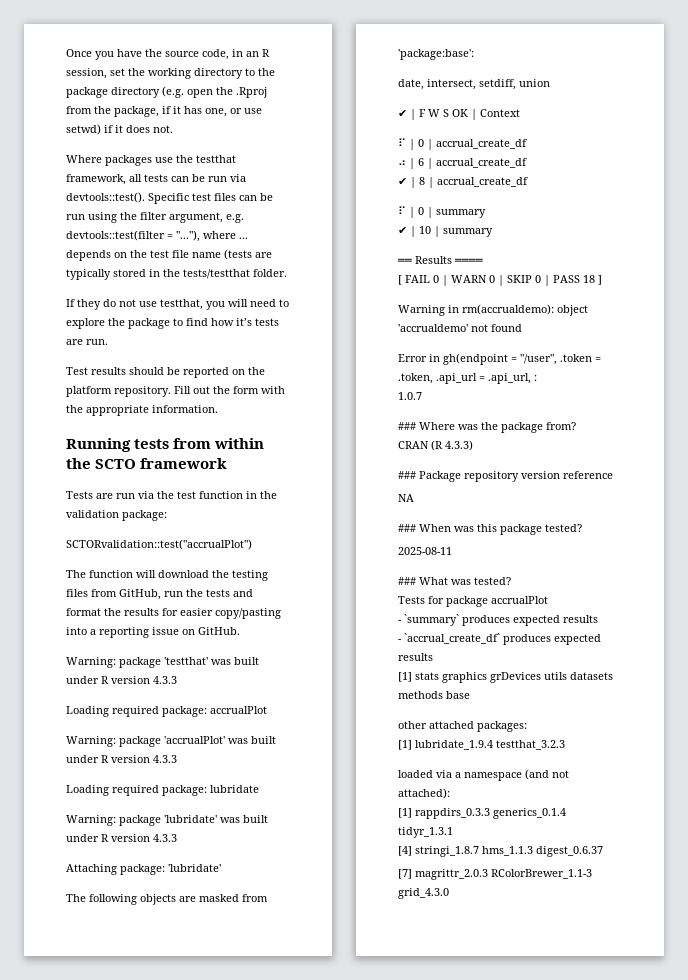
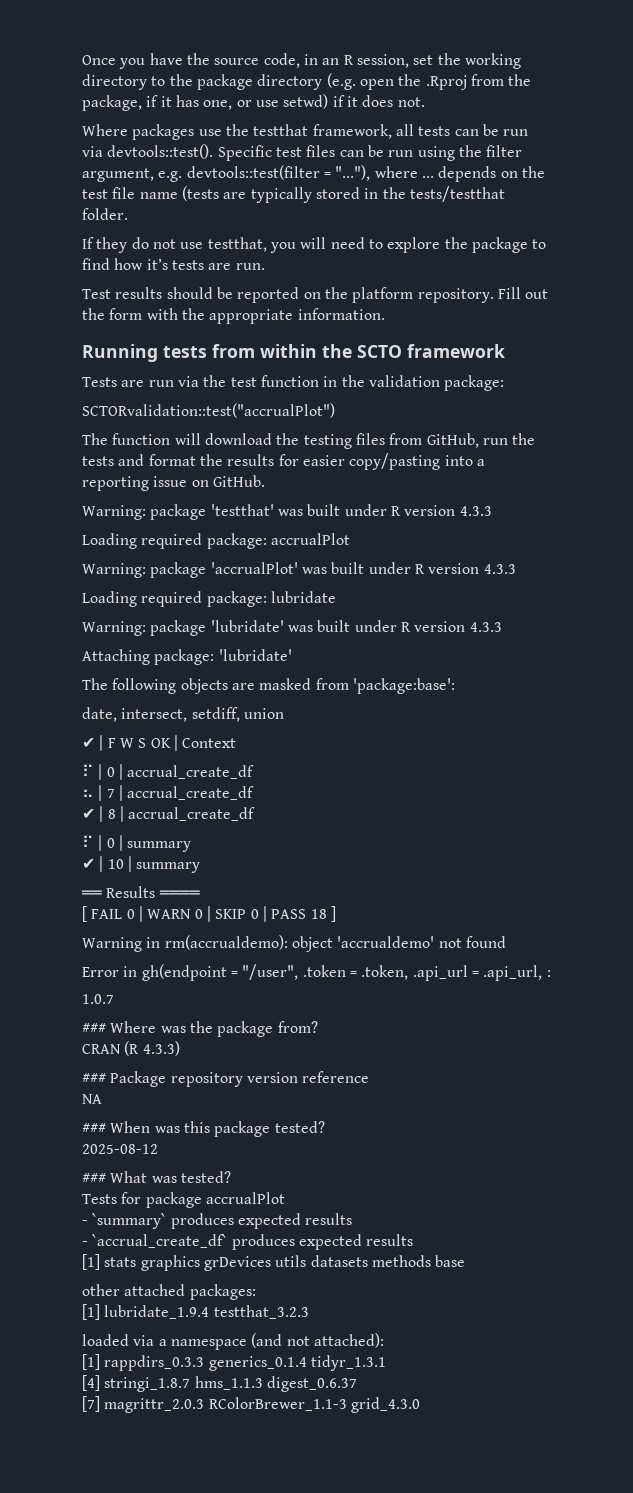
[398,158,424,169] ⠴ | 6 -> [82,785,115,801] ⠦ | 7
[398,547,452,555] 2025-08-11 -> [82,1144,158,1154] 2025-08-12

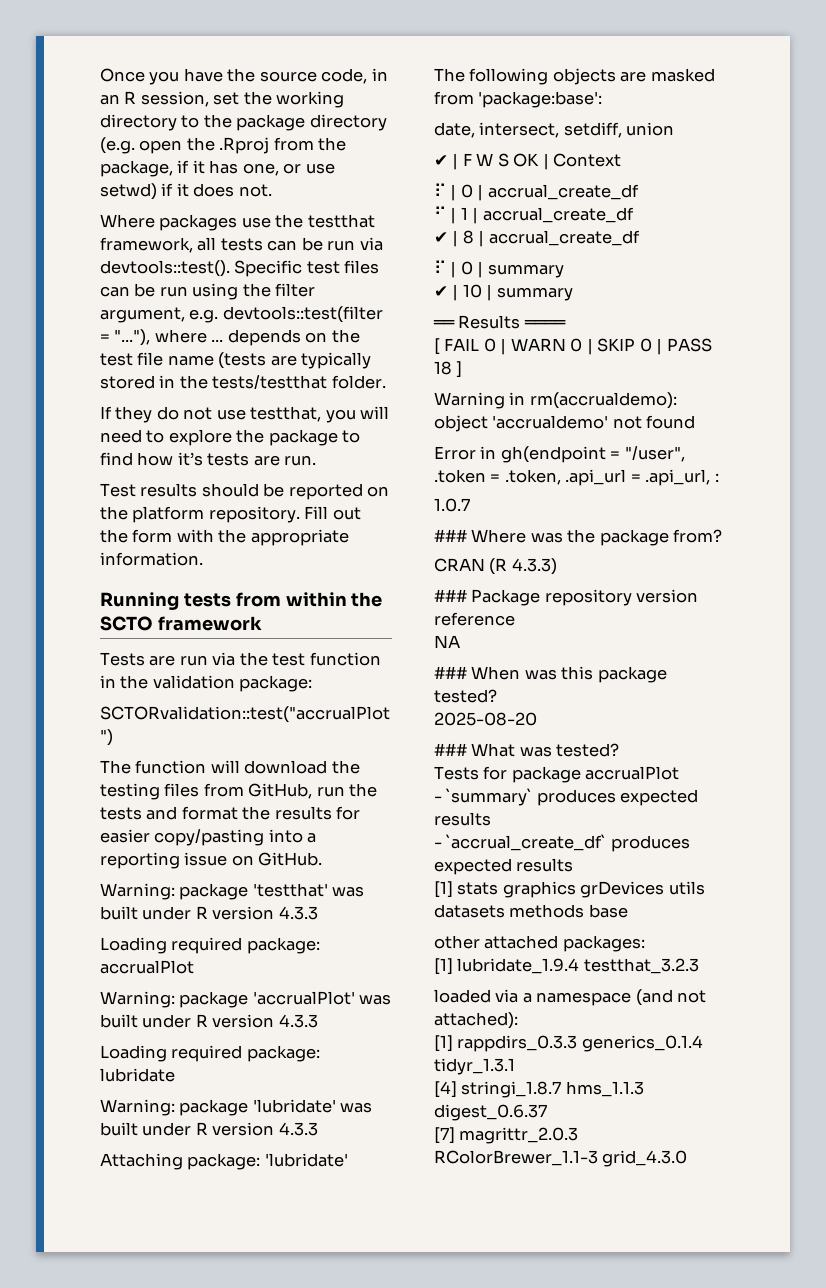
[82,785,115,801] ⠦ | 7 -> [434,206,468,224] ⠋ | 1
[82,1144,158,1154] 2025-08-12 -> [434,712,537,726] 2025-08-20

